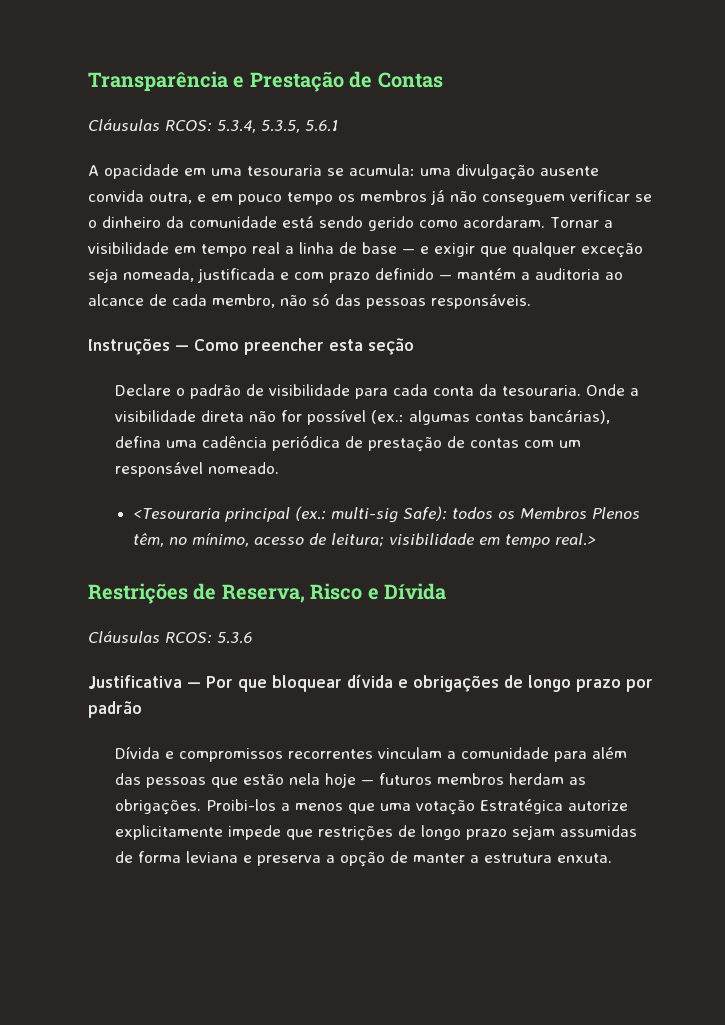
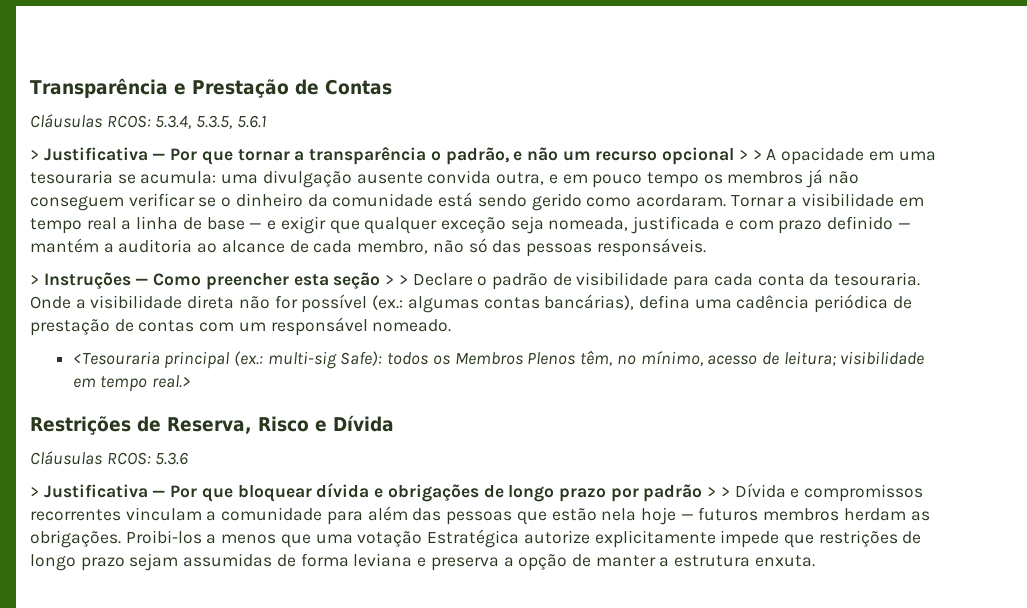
(338, 126) none -> [30,146,762,165] > Justificativa — Por que tornar a transparência o padrão, e não um recurso opcional > >
(531, 301) none -> [30,275,39,285] >
(414, 346) // -> [385,275,408,285] > >
(252, 638) none -> [30,487,39,497] >
(142, 709) // -> [707,487,730,497] > >

